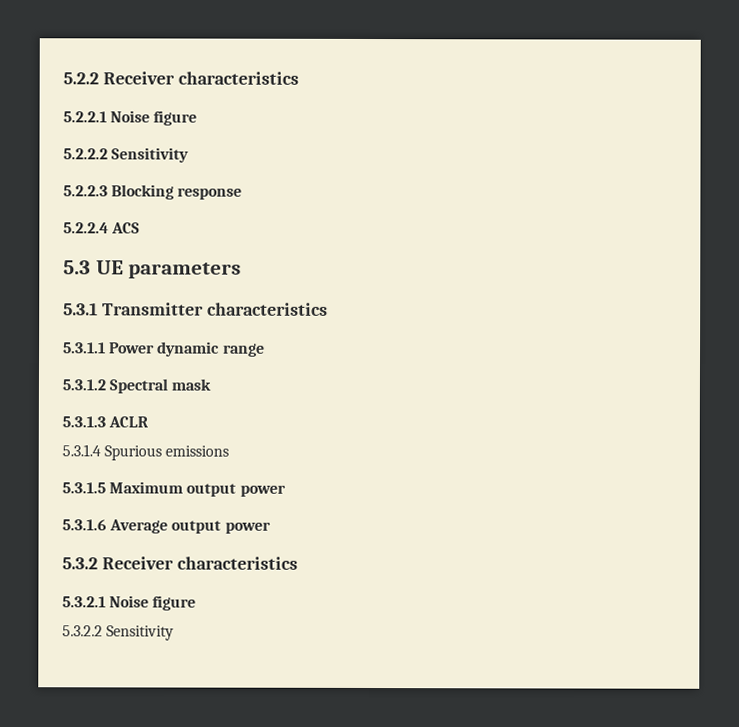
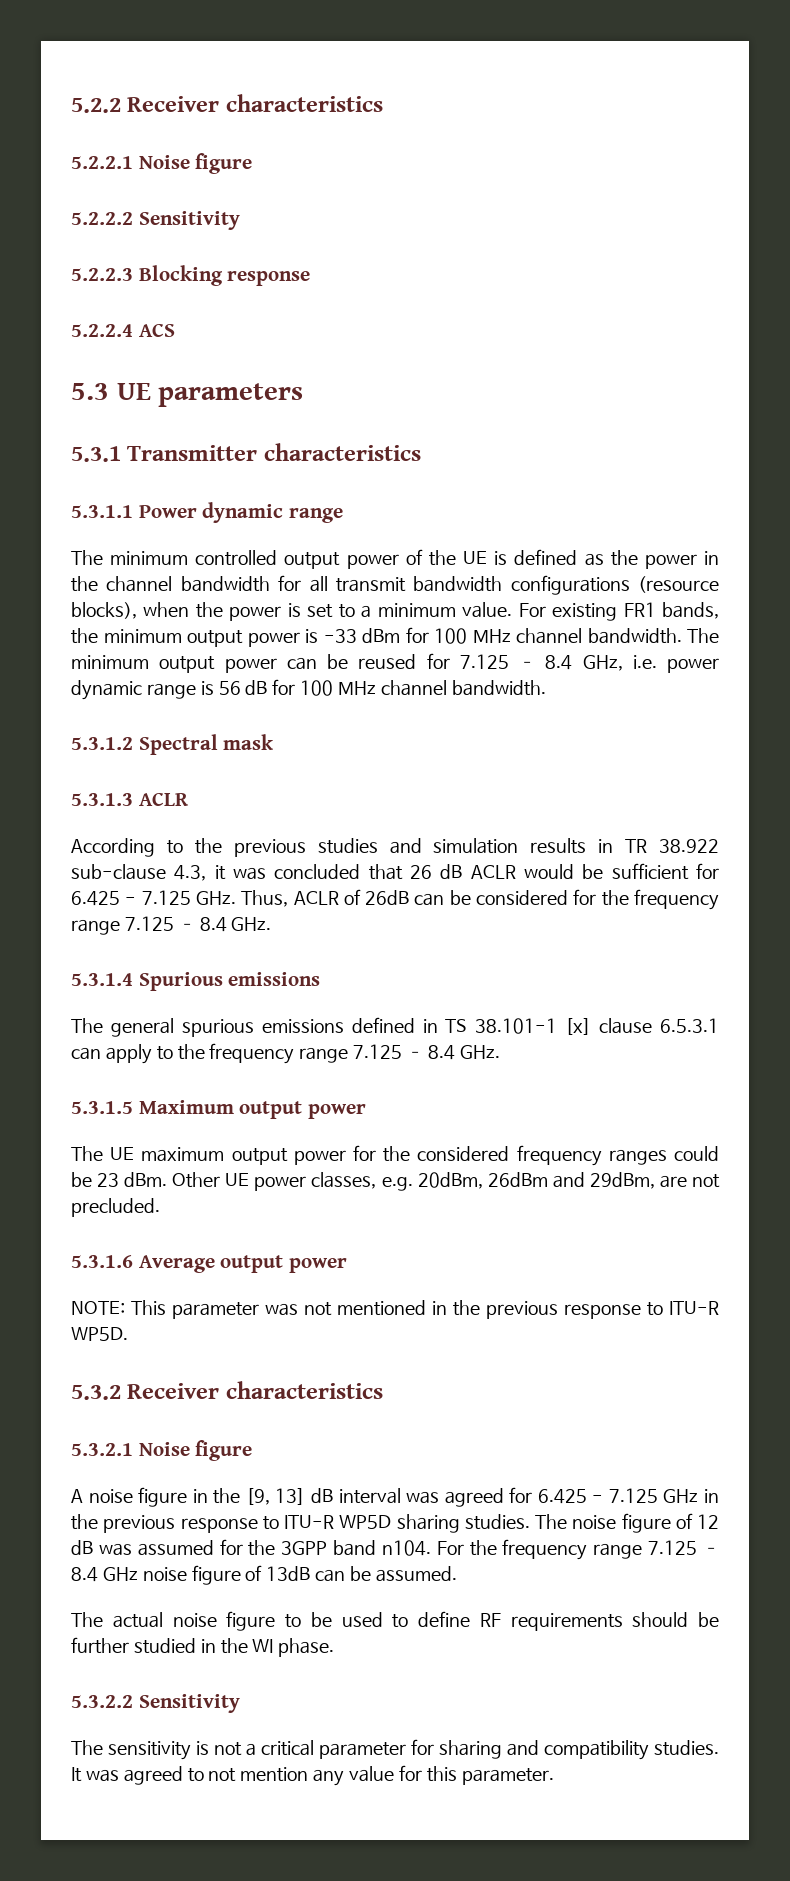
(265, 350) none -> [71,549,720,569] [71,575,719,595] [71,602,720,621] [71,627,720,647] [71,653,719,673] [71,679,546,700] // The minimum controlled output power of the UE is defined as the power in the channel bandwidth for all transmit bandwidth configurations (resource blocks), when the power is set to a minimum value. For existing FR1 bands, the minimum output power is -33 dBm for 100 MHz channel bandwidth. The minimum output power can be reused for 7.125 – 8.4 GHz, i.e. power dynamic range is 56 dB for 100 MHz channel bandwidth.
[62,444,230,461] [62,481,286,497] [62,519,271,534] 5.3.1.4 Spurious emissions // 5.3.1.5 Maximum output power // 5.3.1.6 Average output power -> [71,838,719,857] [71,863,719,881] [71,889,719,910] [71,916,272,935] [71,972,321,991] [71,1017,719,1037] [71,1043,500,1064] [71,1100,367,1119] [71,1145,720,1166] [71,1172,720,1191] [71,1198,160,1217] [71,1255,348,1273] [71,1300,720,1319] [71,1327,128,1341] According to the previous studies and simulation results in TR 38.922 sub-clause 4.3, it was concluded that 26 dB ACLR would be sufficient for 6.425 - 7.125 GHz. Thus, ACLR of 26dB can be considered for the frequency range 7.125 – 8.4 GHz. // 5.3.1.4 Spurious emissions // The general spurious emissions defined in TS 38.101-1 [x] clause 6.5.3.1 can apply to the frequency range 7.125 – 8.4 GHz. // 5.3.1.5 Maximum output power // The UE maximum output power for the considered frequency ranges could be 23 dBm. Other UE power classes, e.g. 20dBm, 26dBm and 29dBm, are not precluded. // 5.3.1.6 Average output power // NOTE: This parameter was not mentioned in the previous response to ITU-R WP5D.
[62,625,175,641] 5.3.2.2 Sensitivity -> [71,1487,719,1507] [71,1513,719,1533] [71,1539,720,1560] [71,1565,457,1585] [71,1611,719,1631] [71,1637,335,1657] [71,1694,240,1713] [71,1739,719,1760] [71,1765,554,1786] A noise figure in the [9, 13] dB interval was agreed for 6.425 - 7.125 GHz in the previous response to ITU-R WP5D sharing studies. The noise figure of 12 dB was assumed for the 3GPP band n104. For the frequency range 7.125 – 8.4 GHz noise figure of 13dB can be assumed. // The actual noise figure to be used to define RF requirements should be further studied in the WI phase. // 5.3.2.2 Sensitivity // The sensitivity is not a critical parameter for sharing and compatibility studies. It was agreed to not mention any value for this parameter.

